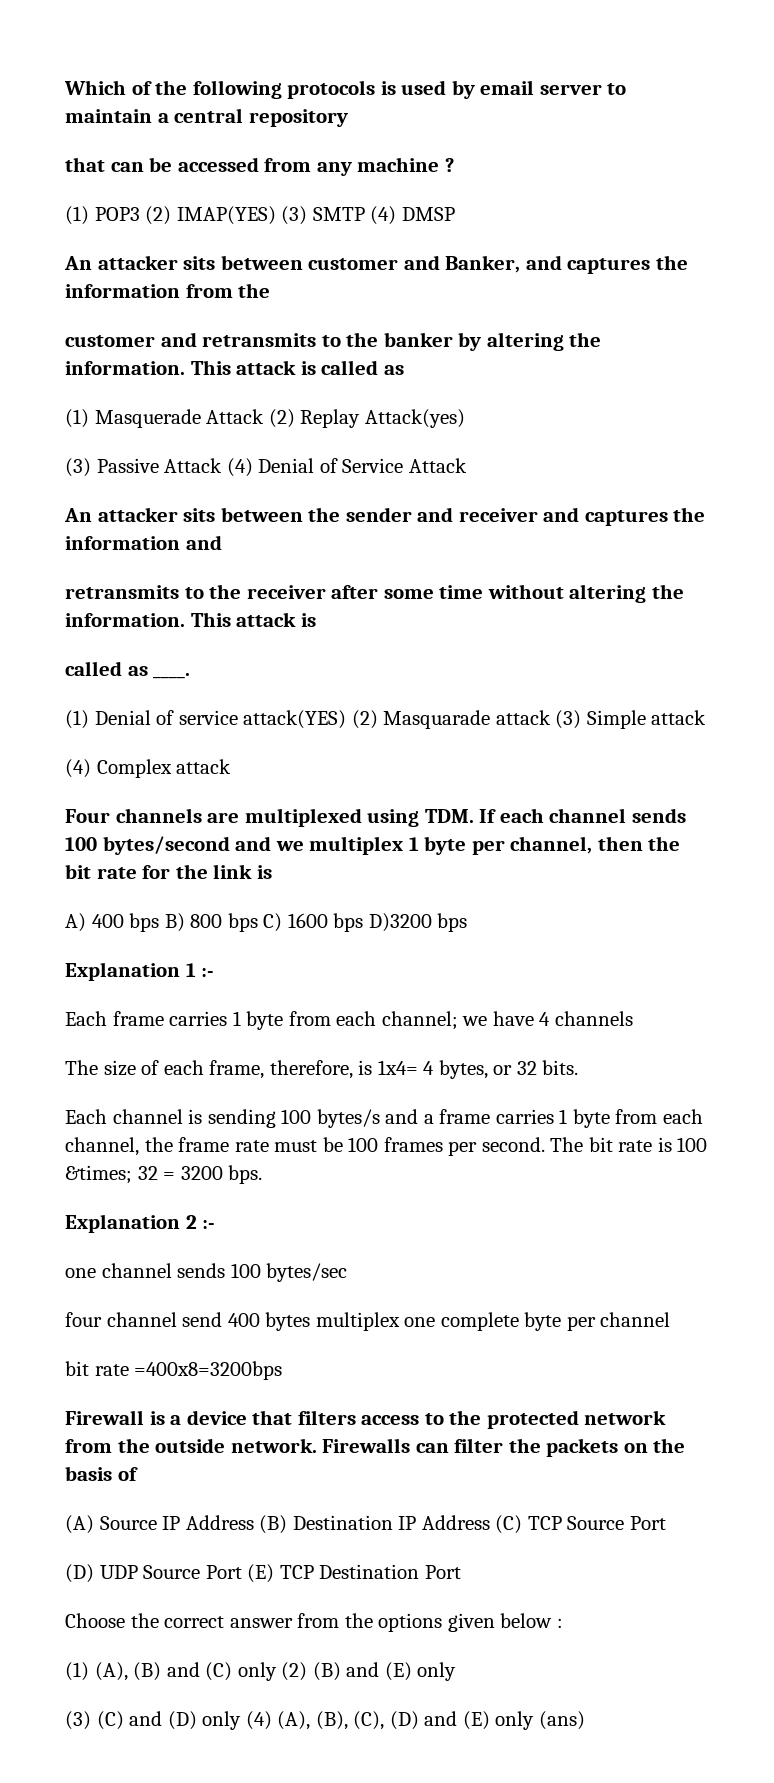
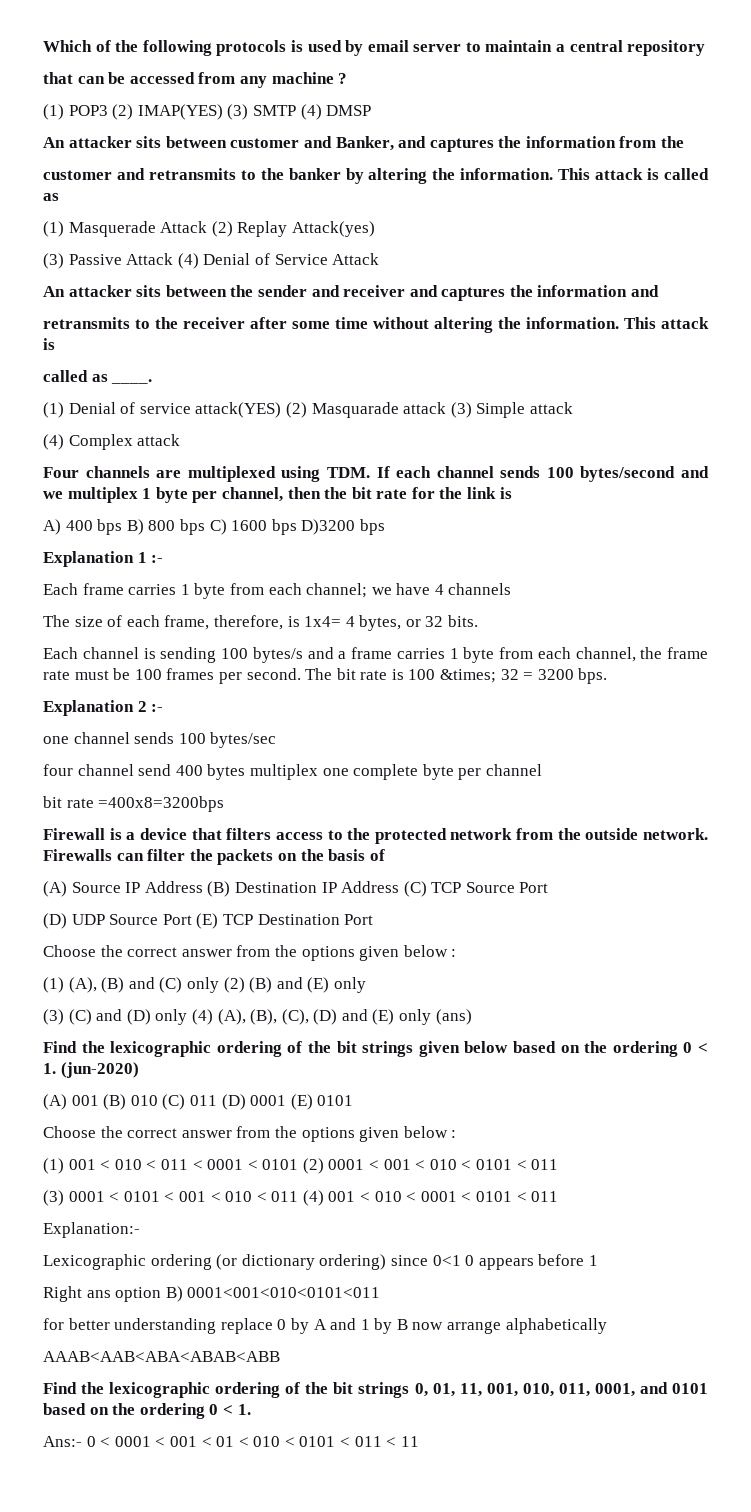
(585, 1720) none -> [43,1041,709,1057] [43,1062,139,1078] [43,1094,354,1110] [43,1126,457,1142] [43,1158,559,1174] [43,1190,559,1206] [43,1222,140,1238] [43,1254,598,1270] [43,1286,381,1302] [43,1318,607,1334] [43,1351,280,1362] [43,1382,708,1398] [43,1403,251,1419] [43,1436,419,1447] // Find the lexicographic ordering of the bit strings given below based on the ordering 0 < 1. (jun-2020) // (A) 001 (B) 010 (C) 011 (D) 0001 (E) 0101 // Choose the correct answer from the options given below : // (1) 001 < 010 < 011 < 0001 < 0101 (2) 0001 < 001 < 010 < 0101 < 011 // (3) 0001 < 0101 < 001 < 010 < 011 (4) 001 < 010 < 0001 < 0101 < 011 // Explanation:- // Lexicographic ordering (or dictionary ordering) since 0<1 0 appears before 1 // Right ans option B) 0001<001<010<0101<011 // for better understanding replace 0 by A and 1 by B now arrange alphabetically // AAAB<AAB<ABA<ABAB<ABB // Find the lexicographic ordering of the bit strings 0, 01, 11, 001, 010, 011, 0001, and 0101 based on the ordering 0 < 1. // Ans:- 0 < 0001 < 001 < 01 < 010 < 0101 < 011 < 11

